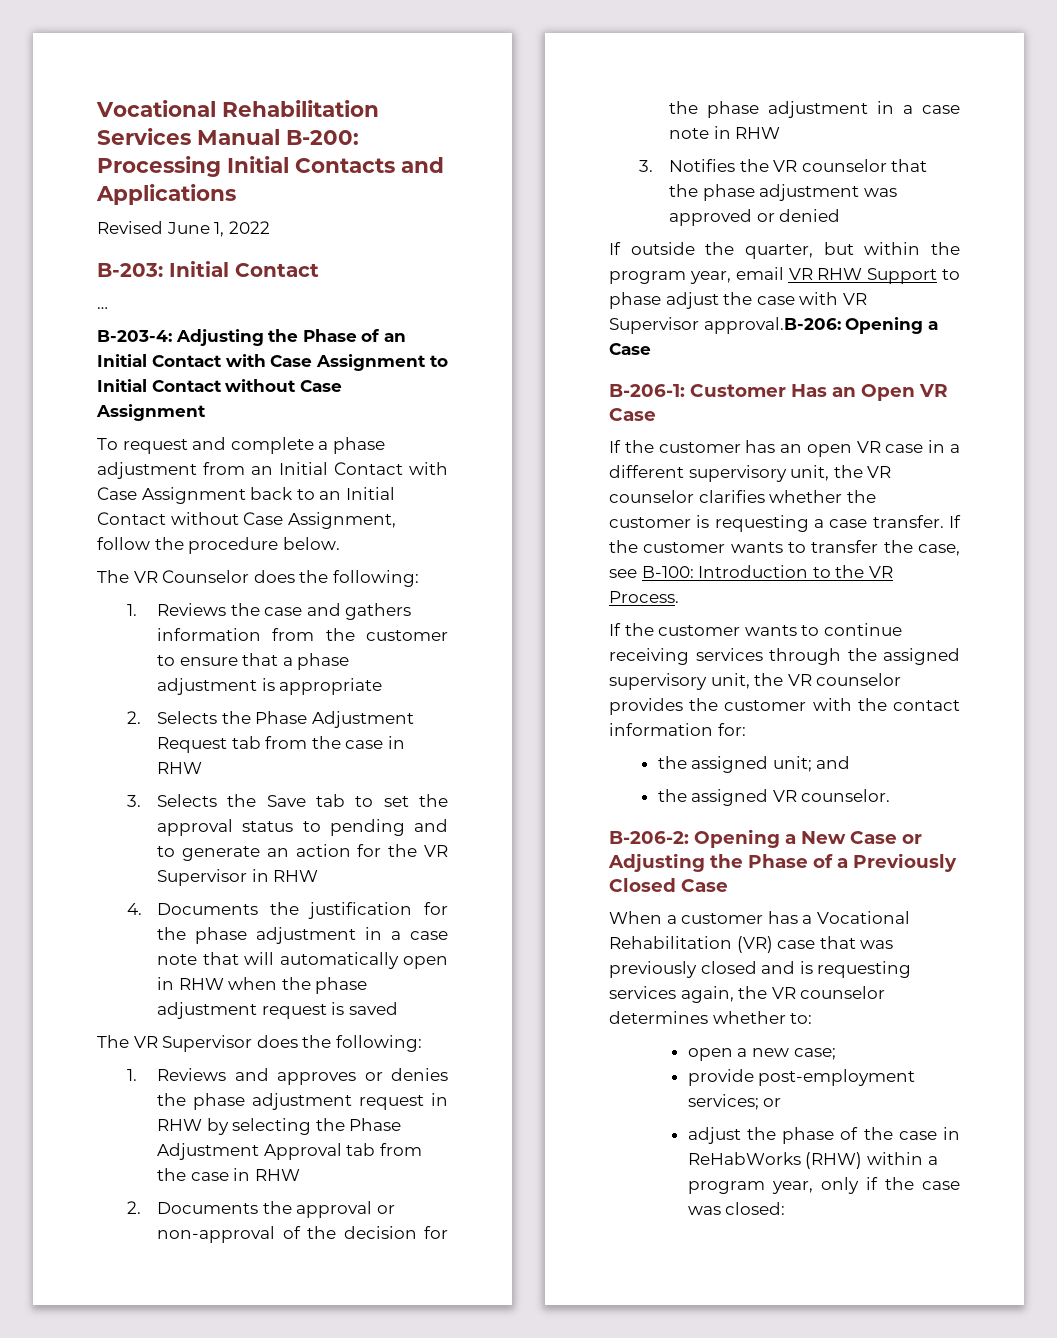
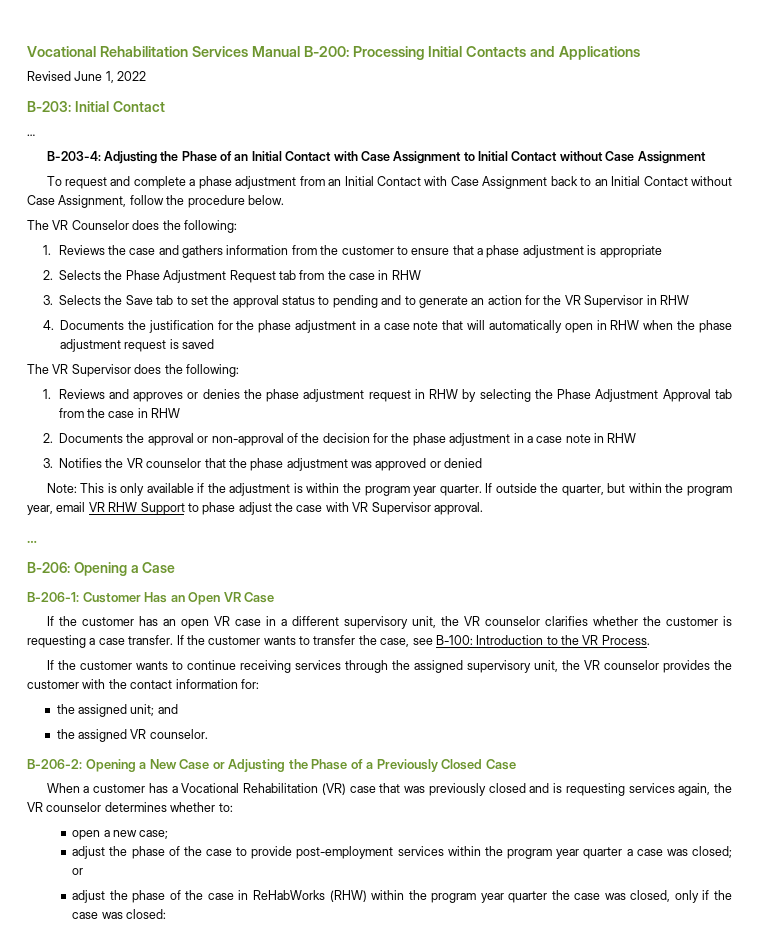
(841, 215) none -> [46,483,482,496] Note: This is only available if the adjustment is within the program year quarter.
[703,317,841,334] approval.B-206: -> [433,502,483,515] [27,540,37,543] [27,562,70,573] approval. // … // B-206:
[687,1069,916,1086] [687,1094,759,1110] provide post-employment services; -> [72,846,732,859] adjust the phase of the case to provide post-employment services within the program year quarter a case was closed;
[927,1156,938,1165] [687,1181,813,1194] a program year, -> [408,890,671,903] the program year quarter the case was closed,

